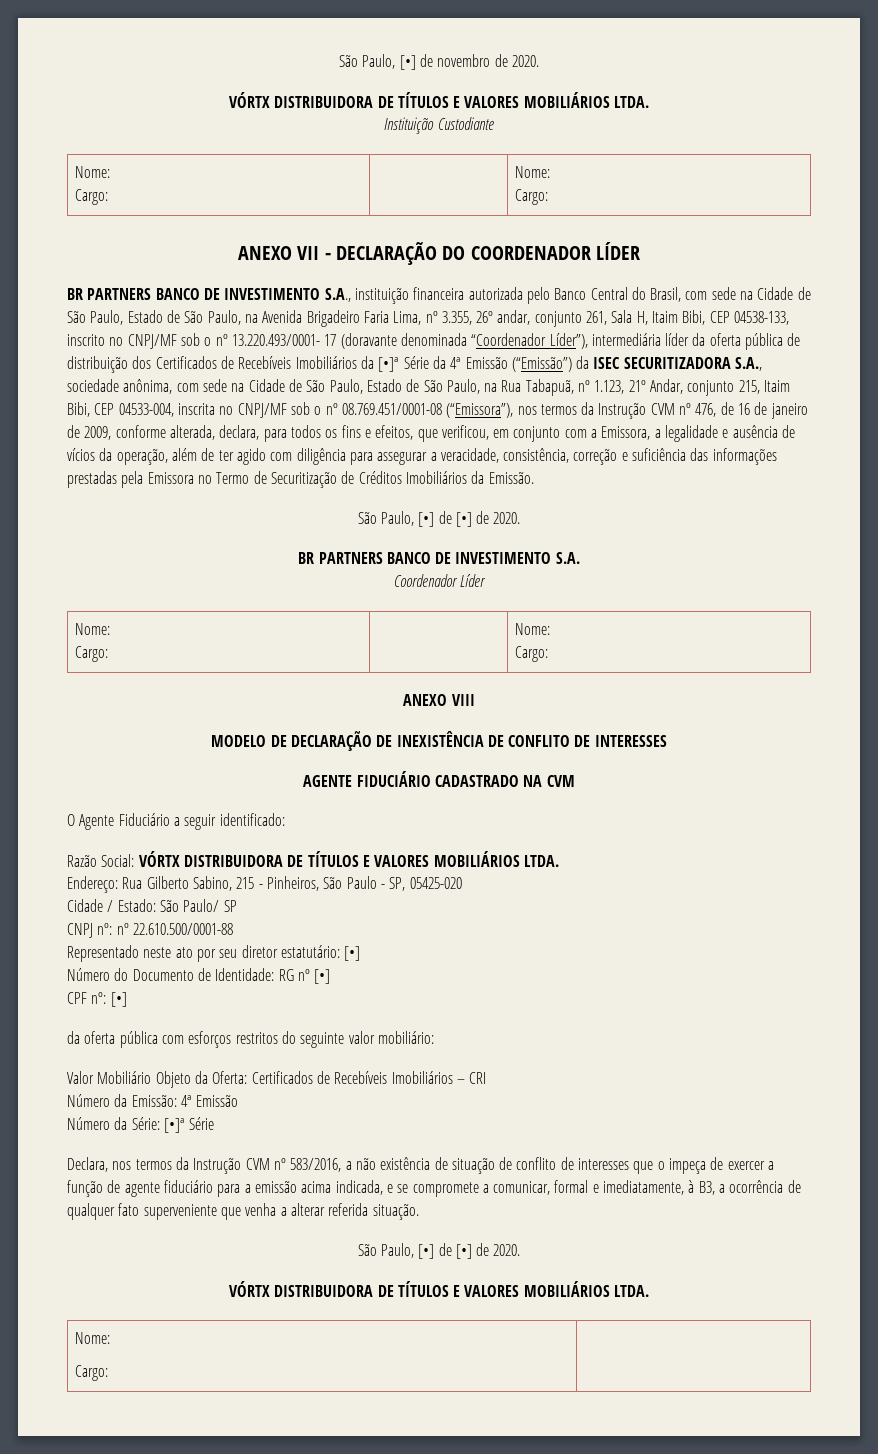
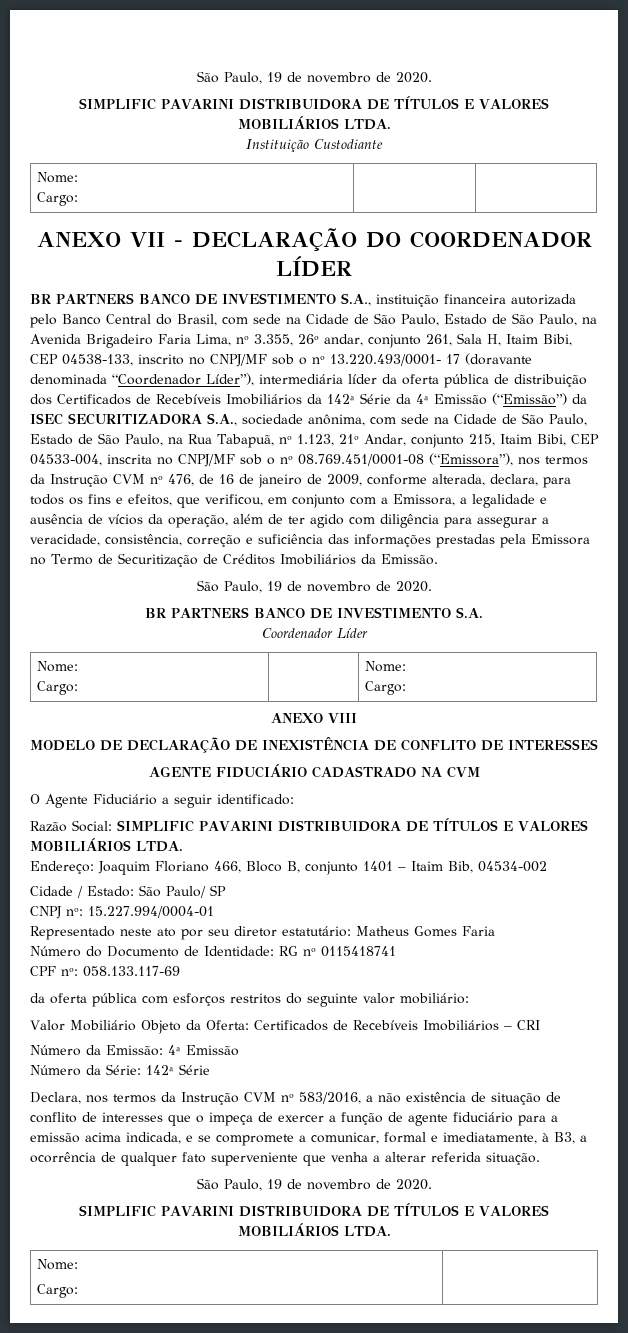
[339,54,539,70] [228,92,270,108] São Paulo, [•] de novembro de 2020. // VÓRTX -> [196,71,432,84] [78,98,235,110] São Paulo, 19 de novembro de 2020. // SIMPLIFIC PAVARINI
[514,166,550,178] [514,189,548,205] Nome: // Cargo: -> (79, 199) none
[378,357,400,372] [•]ª -> [327,394,355,404] 142ª
[418,511,472,527] [•] de [•] -> [266,581,371,592] 19 de novembro
[138,851,180,867] VÓRTX -> [117,820,273,832] SIMPLIFIC PAVARINI
[122,876,462,891] Rua Gilberto Sabino, 215 - Pinheiros, São Paulo - SP, 05425-020 -> [98,861,547,875] Joaquim Floriano 466, Bloco B, conjunto 1401 – Itaim Bib, 04534-002
[116,923,233,935] nº 22.610.500/0001-88 -> [88,906,214,918] 15.227.994/0004-01
[344,946,361,961] [•] -> [356,926,495,937] Matheus Gomes Faria
[314,969,331,984] [•] -> [321,946,396,957] 0115418741
[110,992,127,1007] [•] -> [83,966,180,977] 058.133.117-69
[163,1118,185,1133] [•]ª -> [146,1065,174,1075] 142ª
[418,1243,521,1259] [228,1281,270,1297] [•] de [•] de 2020. // VÓRTX -> [266,1179,432,1190] [78,1205,235,1217] 19 de novembro de 2020. // SIMPLIFIC PAVARINI

